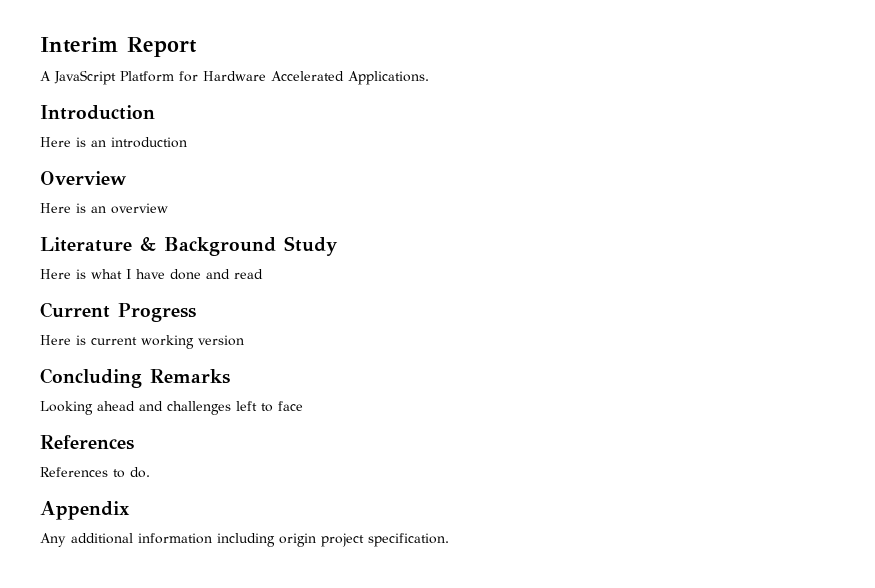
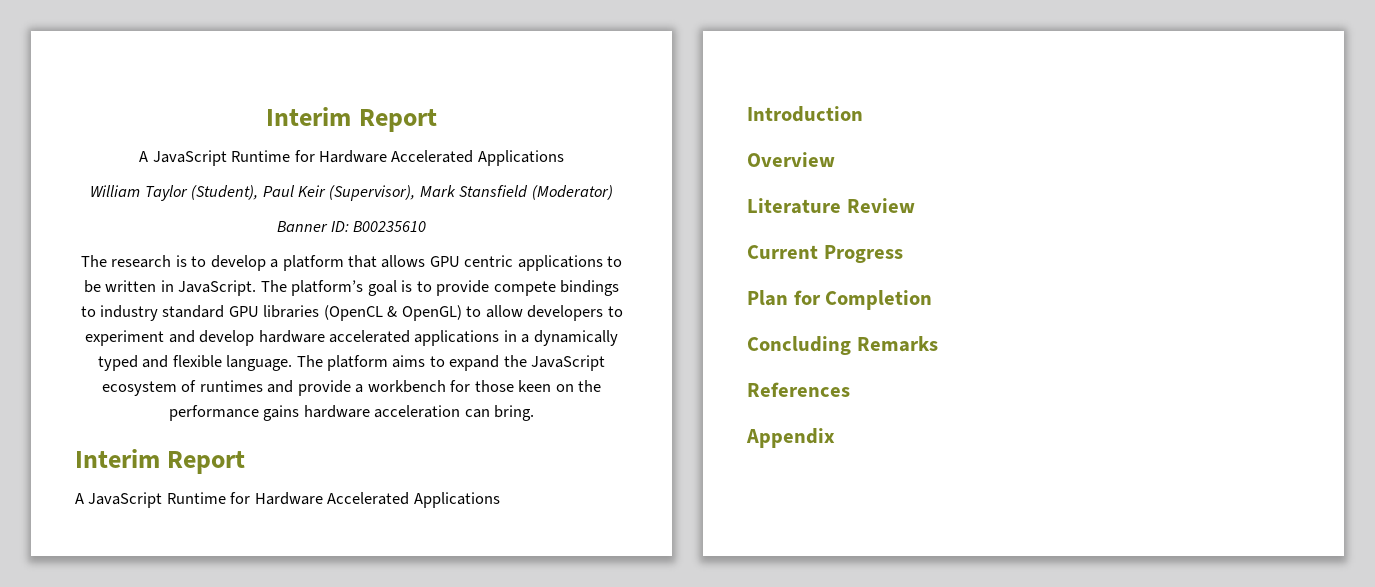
[40,37,197,57] [40,70,429,85] [40,105,155,120] [40,137,187,148] [40,171,127,185] [40,203,168,214] [40,236,338,256] [40,269,263,280] [40,302,196,322] [40,335,244,349] [40,368,230,388] [40,401,303,415] [40,435,134,450] [40,467,150,478] [40,501,130,520] [40,533,449,547] Interim Report // A JavaScript Platform for Hardware Accelerated Applications. // Introduction // Here is an introduction // Overview // Here is an overview // Literature & Background Study // Here is what I have done and read // Current Progress // Here is current working version // Concluding Remarks // Looking ahead and challenges left to face // References // References to do. // Appendix // Any additional information including origin project specification. -> [266,107,437,132] [139,150,564,166] [90,185,613,201] [276,221,427,232] [80,255,623,271] [83,280,620,296] [80,305,623,321] [85,330,618,346] [97,355,606,371] [101,380,602,396] [168,405,535,421] [75,449,246,474] [75,492,500,508] [747,106,863,122] [747,152,835,167] [747,198,915,214] [747,245,903,263] [747,290,933,310] [747,336,938,355] [747,382,850,397] [746,428,835,448] Interim Report // A JavaScript Runtime for Hardware Accelerated Applications // William Taylor (Student), Paul Keir (Supervisor), Mark Stansfield (Moderator) // Banner ID: B00235610 // The research is to develop a platform that allows GPU centric applications to be written in JavaScript. The platform’s goal is to provide compete bindings to industry standard GPU libraries (OpenCL & OpenGL) to allow developers to experiment and develop hardware accelerated applications in a dynamically typed and flexible language. The platform aims to expand the JavaScript ecosystem of runtimes and provide a workbench for those keen on the performance gains hardware acceleration can bring. // Interim Report // A JavaScript Runtime for Hardware Accelerated Applications // Introduction // Overview // Literature Review // Current Progress // Plan for Completion // Concluding Remarks // References // Appendix

